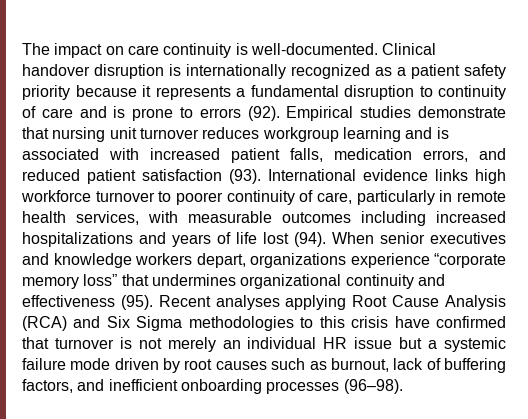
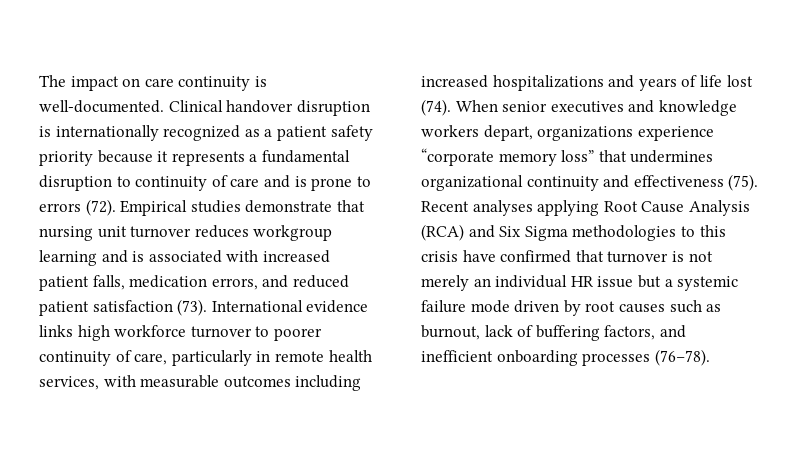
[247,106,280,121] (92). -> [85,199,116,216] (72).
[229,169,261,184] (93). -> [177,299,208,316] (73).
[294,232,326,247] (94). -> [421,99,451,116] (74).
[120,295,153,310] (95). -> [728,174,759,191] (75).
[343,379,403,394] (96–98). -> [654,349,710,366] (76–78).

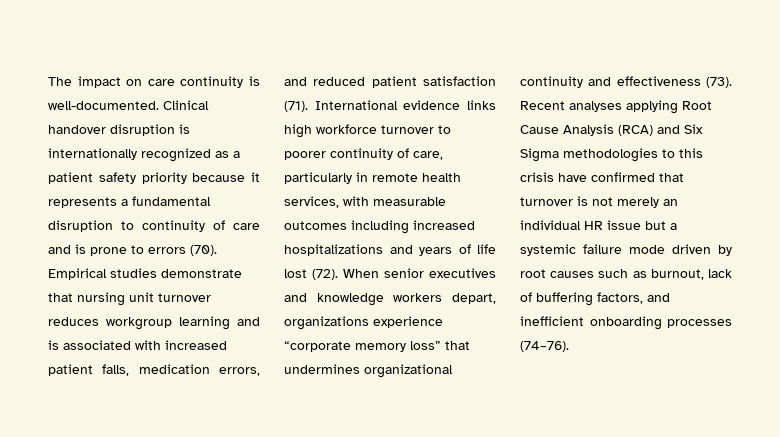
[85,199,116,216] (72). -> [190,245,217,256] (70).
[177,299,208,316] (73). -> [284,101,308,112] (71).
[421,99,451,116] (74). -> [312,269,338,280] (72).
[728,174,759,191] (75). -> [706,77,732,88] (73).
[654,349,710,366] (76–78). -> [520,341,569,352] (74–76).

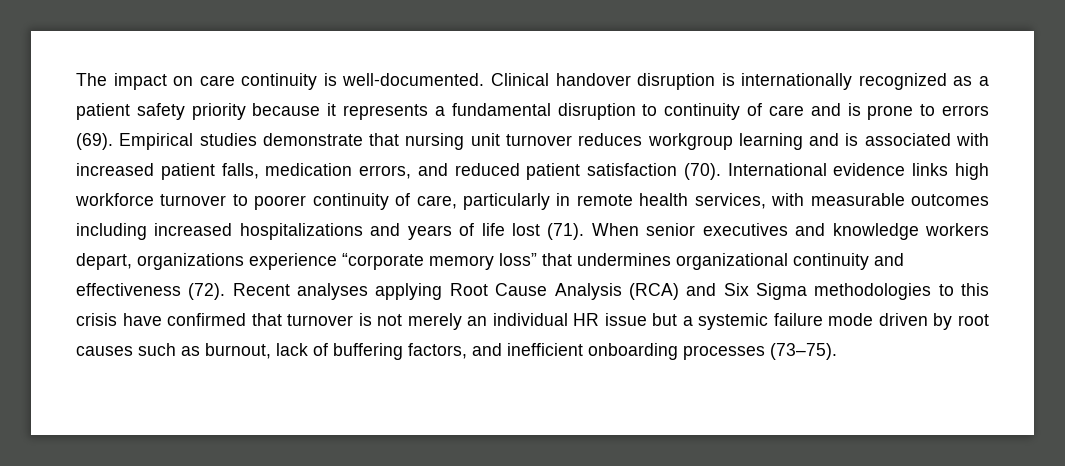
[190,245,217,256] (70). -> [76,133,113,150] (69).
[284,101,308,112] (71). -> [683,163,721,180] (70).
[312,269,338,280] (72). -> [547,223,585,240] (71).
[706,77,732,88] (73). -> [188,283,226,300] (72).
[520,341,569,352] (74–76). -> [770,343,837,360] (73–75).

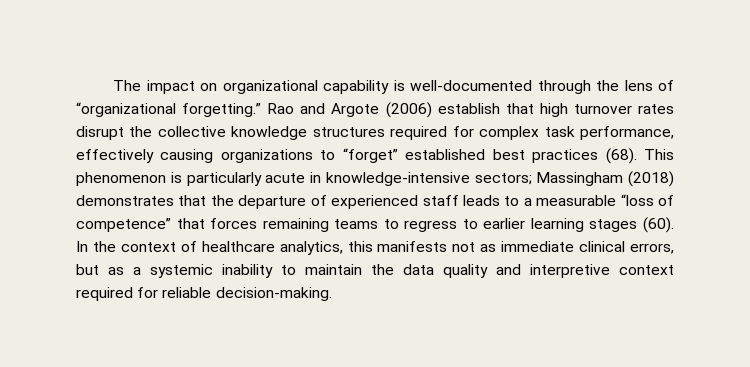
[199,73,989,90] [76,103,990,120] [76,133,990,150] [76,163,989,180] [75,193,990,210] [76,223,990,240] [76,253,904,270] [76,283,990,300] [76,313,989,330] [76,343,837,360] care continuity is well-documented. Clinical handover disruption is internationally recognized as a patient safety priority because it represents a fundamental disruption to continuity of care and is prone to errors (69). Empirical studies demonstrate that nursing unit turnover reduces workgroup learning and is associated with increased patient falls, medication errors, and reduced patient satisfaction (70). International evidence links high workforce turnover to poorer continuity of care, particularly in remote health services, with measurable outcomes including increased hospitalizations and years of life lost (71). When senior executives and knowledge workers depart, organizations experience “corporate memory loss” that undermines organizational continuity and effectiveness (72). Recent analyses applying Root Cause Analysis (RCA) and Six Sigma methodologies to this crisis have confirmed that turnover is not merely an individual HR issue but a systemic failure mode driven by root causes such as burnout, lack of buffering factors, and inefficient onboarding processes (73–75). -> [222,80,675,94] [76,102,675,118] [76,126,675,140] [76,148,675,164] [76,171,674,187] [76,194,674,209] [76,217,674,233] [76,241,675,255] [76,264,674,278] [76,287,332,301] organizational capability is well-documented through the lens of “organizational forgetting.” Rao and Argote (2006) establish that high turnover rates disrupt the collective knowledge structures required for complex task performance, effectively causing organizations to “forget” established best practices (68). This phenomenon is particularly acute in knowledge-intensive sectors; Massingham (2018) demonstrates that the departure of experienced staff leads to a measurable “loss of competence” that forces remaining teams to regress to earlier learning stages (60). In the context of healthcare analytics, this manifests not as immediate clinical errors, but as a systemic inability to maintain the data quality and interpretive context required for reliable decision-making.

